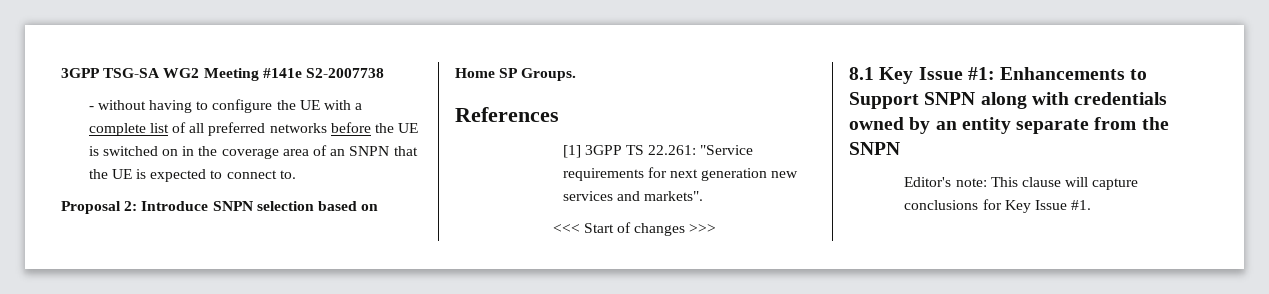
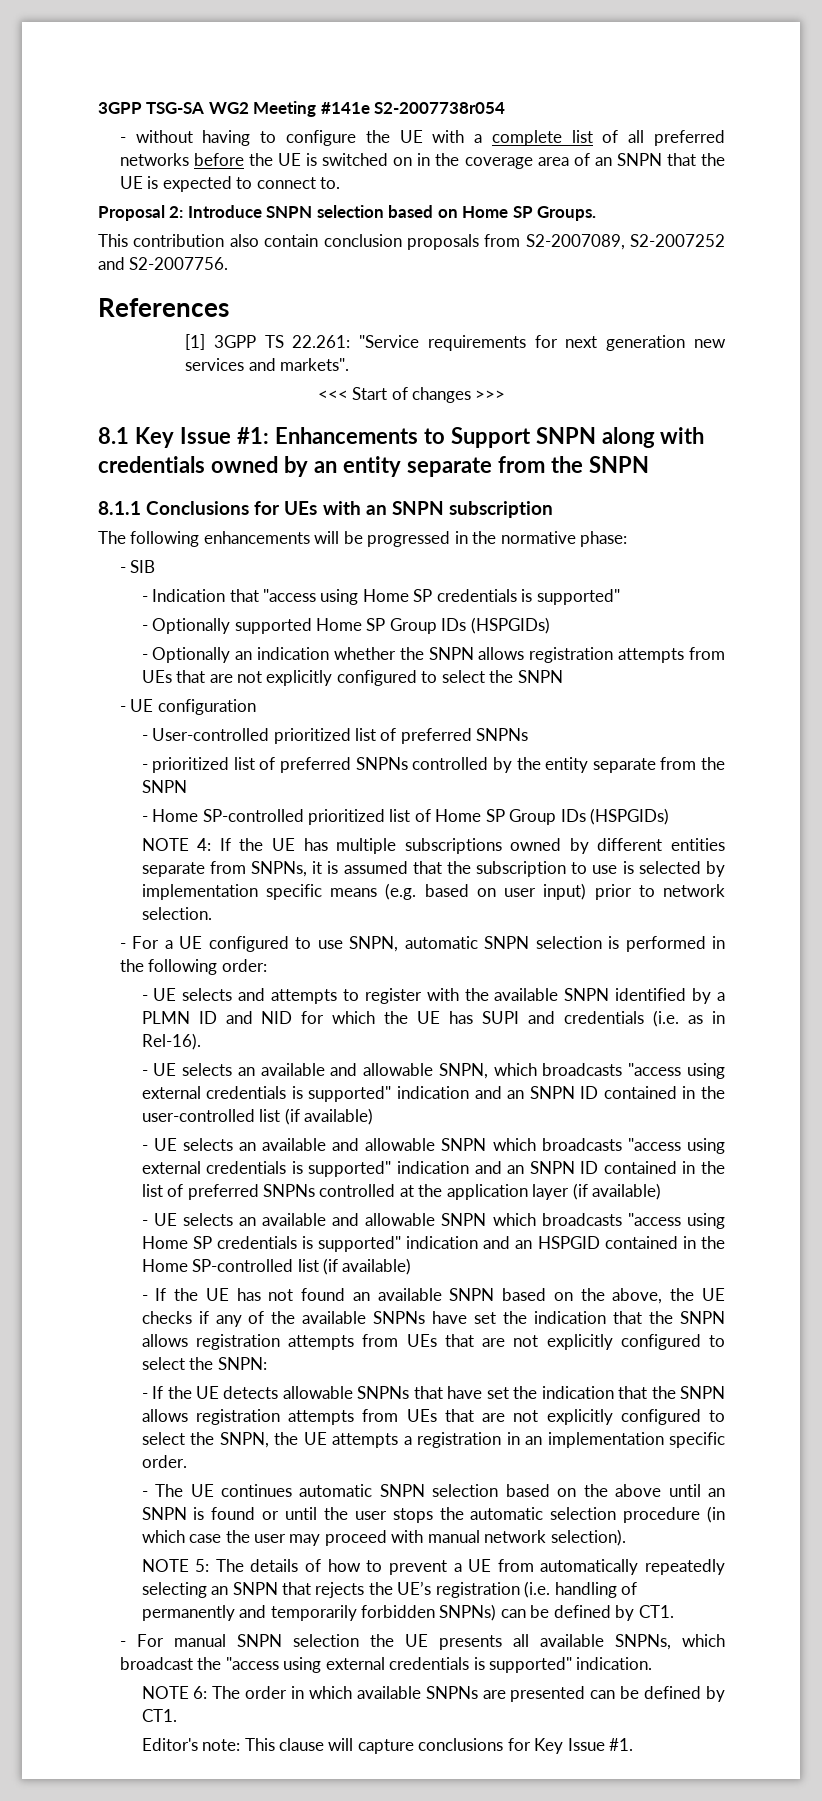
[305,68,384,78] S2-2007738 -> [374,102,506,114] S2-2007738r054
(577, 74) none -> [98,234,725,250] [98,257,229,270] // This contribution also contain conclusion proposals from S2-2007089, S2-2007252 and S2-2007756.
(900, 148) none -> [98,501,553,518] [98,531,628,547] [119,560,156,573] [141,589,620,605] [141,617,550,634] [141,647,726,663] [141,670,563,686] [119,699,256,715] [141,728,529,744] [141,757,725,773] [141,780,187,793] [141,808,670,825] [141,838,726,854] [141,861,725,877] [141,883,725,900] [141,907,212,920] [119,936,725,952] [119,959,267,975] [141,988,725,1004] [141,1010,725,1027] [141,1033,201,1050] [141,1063,725,1079] [141,1086,726,1102] [141,1108,373,1125] [141,1138,725,1154] [141,1161,726,1177] [141,1183,662,1200] [141,1213,725,1229] [141,1236,725,1252] [141,1258,412,1275] [141,1288,726,1304] [141,1311,726,1327] [141,1334,725,1350] [141,1357,267,1370] [141,1386,725,1399] [141,1409,725,1425] [141,1432,725,1448] [141,1455,187,1468] [141,1484,726,1497] [141,1506,725,1523] [141,1529,626,1546] [141,1559,725,1575] [141,1581,638,1598] [141,1604,674,1621] [119,1634,725,1650] [119,1657,653,1673] [141,1686,725,1702] [141,1709,177,1722] // 8.1.1 Conclusions for UEs with an SNPN subscription // The following enhancements will be progressed in the normative phase: // - SIB // - Indication that "access using Home SP credentials is supported" // - Optionally supported Home SP Group IDs (HSPGIDs) // - Optionally an indication whether the SNPN allows registration attempts from UEs that are not explicitly configured to select the SNPN // - UE configuration // - User-controlled prioritized list of preferred SNPNs // - prioritized list of preferred SNPNs controlled by the entity separate from the SNPN // - Home SP-controlled prioritized list of Home SP Group IDs (HSPGIDs) // NOTE 4: If the UE has multiple subscriptions owned by different entities separate from SNPNs, it is assumed that the subscription to use is selected by implementation specific means (e.g. based on user input) prior to network selection. // - For a UE configured to use SNPN, automatic SNPN selection is performed in the following order: // - UE selects and attempts to register with the available SNPN identified by a PLMN ID and NID for which the UE has SUPI and credentials (i.e. as in Rel-16). // - UE selects an available and allowable SNPN, which broadcasts "access using external credentials is supported" indication and an SNPN ID contained in the user-controlled list (if available) // - UE selects an available and allowable SNPN which broadcasts "access using external credentials is supported" indication and an SNPN ID contained in the list of preferred SNPNs controlled at the application layer (if available) // - UE selects an available and allowable SNPN which broadcasts "access using Home SP credentials is supported" indication and an HSPGID contained in the Home SP-controlled list (if available) // - If the UE has not found an available SNPN based on the above, the UE checks if any of the available SNPNs have set the indication that the SNPN allows registration attempts from UEs that are not explicitly configured to select the SNPN: // - If the UE detects allowable SNPNs that have set the indication that the SNPN allows registration attempts from UEs that are not explicitly configured to select the SNPN, the UE attempts a registration in an implementation specific order. // - The UE continues automatic SNPN selection based on the above until an SNPN is found or until the user stops the automatic selection procedure (in which case the user may proceed with manual network selection). // NOTE 5: The details of how to prevent a UE from automatically repeatedly selecting an SNPN that rejects the UE’s registration (i.e. handling of permanently and temporarily forbidden SNPNs) can be defined by CT1. // - For manual SNPN selection the UE presents all available SNPNs, which broadcast the "access using external credentials is supported" indication. // NOTE 6: The order in which available SNPNs are presented can be defined by CT1.

